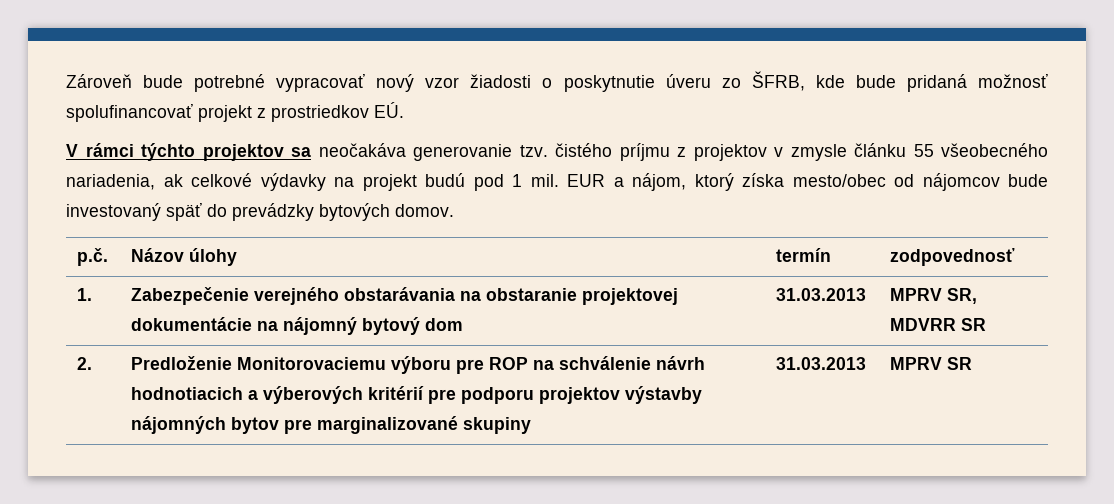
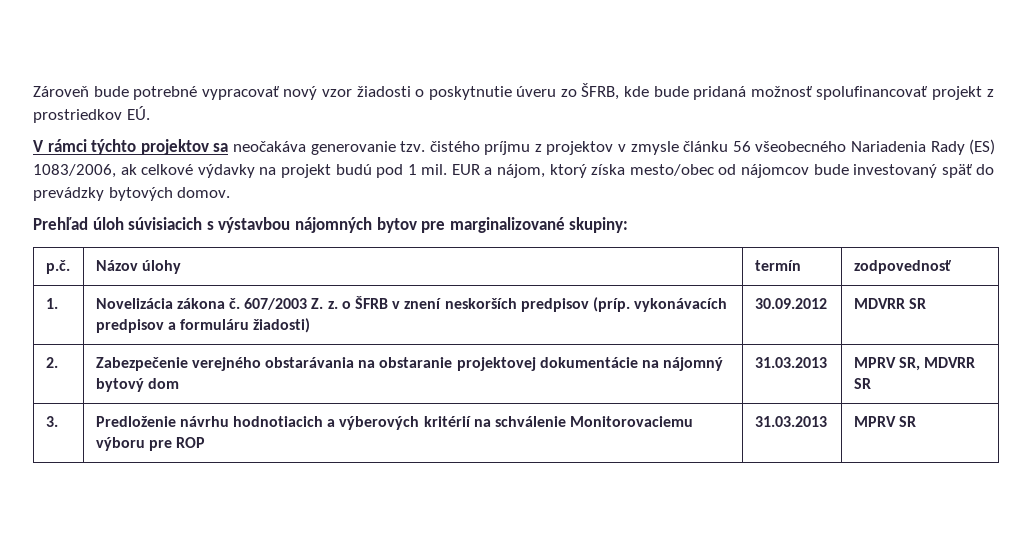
[913,143,1048,157] [66,174,155,190] 55 všeobecného nariadenia, -> [732,139,996,155] [33,164,116,178] 56 všeobecného Nariadenia Rady (ES) 1083/2006,
(454, 210) none -> [33,217,629,233] // Prehľad úloh súvisiacich s výstavbou nájomných bytov pre marginalizované skupiny:
(93, 294) none -> [95,296,728,312] [95,318,311,333] [754,298,827,309] [853,298,926,309] [45,357,58,368] | Novelizácia zákona č. 607/2003 Z. z. o ŠFRB v znení neskorších predpisov (príp. vykonávacích predpisov a formuláru žiadosti) | 30.09.2012 | MDVRR SR // 2.
[77,357,93,370] 2. -> [45,416,58,427] 3.
[237,356,706,374] [131,386,703,404] [131,416,532,434] Monitorovaciemu výboru pre ROP na schválenie návrh hodnotiacich a výberových kritérií pre podporu projektov výstavby nájomných bytov pre marginalizované skupiny -> [179,416,694,430] [95,437,206,451] návrhu hodnotiacich a výberových kritérií na schválenie Monitorovaciemu výboru pre ROP

